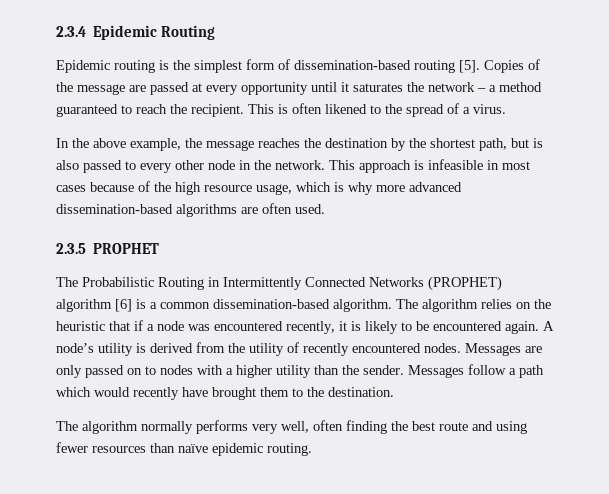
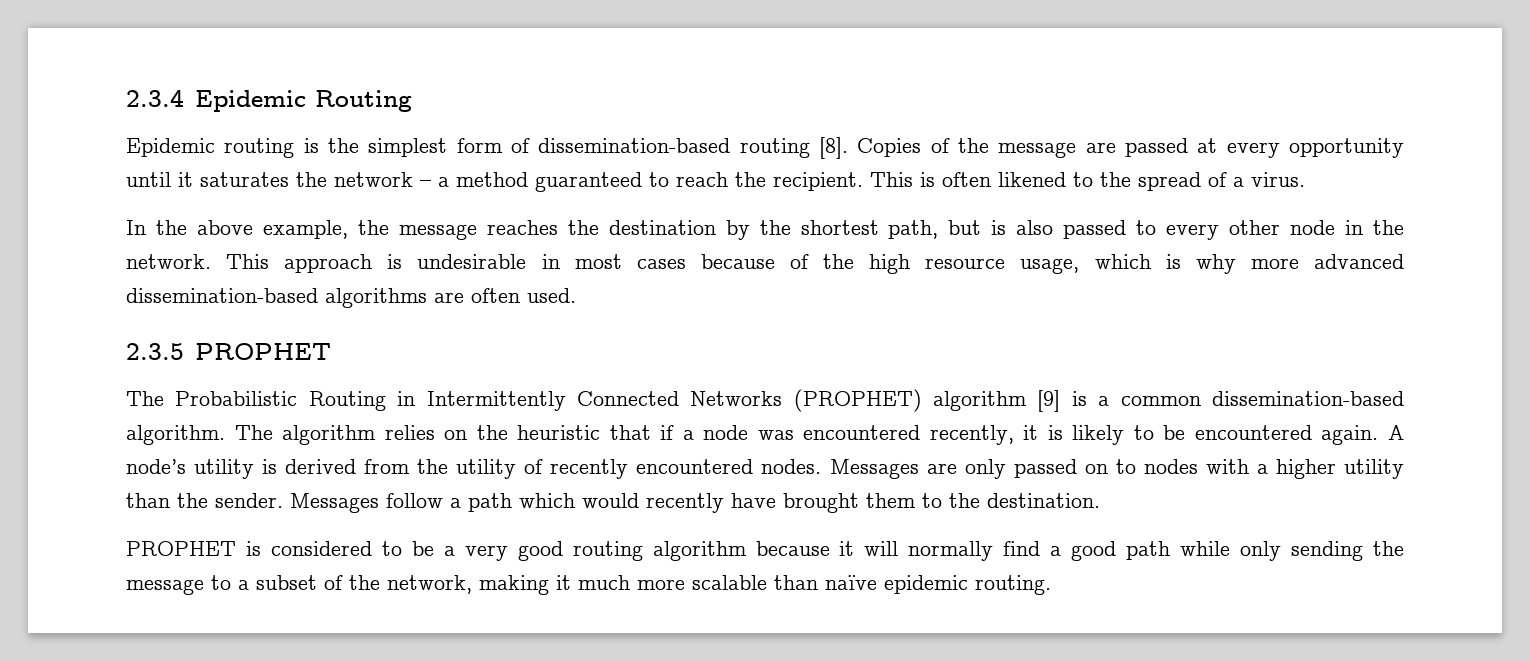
[459,60,480,73] [5]. -> [819,137,848,159] [8].
[428,159,483,170] infeasible -> [417,254,527,269] undesirable
[115,299,132,312] [6] -> [1037,390,1061,412] [9]
[56,420,527,434] [56,442,146,453] The algorithm normally performs very well, often finding the best route and using fewer resources -> [126,541,1405,561] [126,575,767,595] PROPHET is considered to be a very good routing algorithm because it will normally find a good path while only sending the message to a subset of the network, making it much more scalable

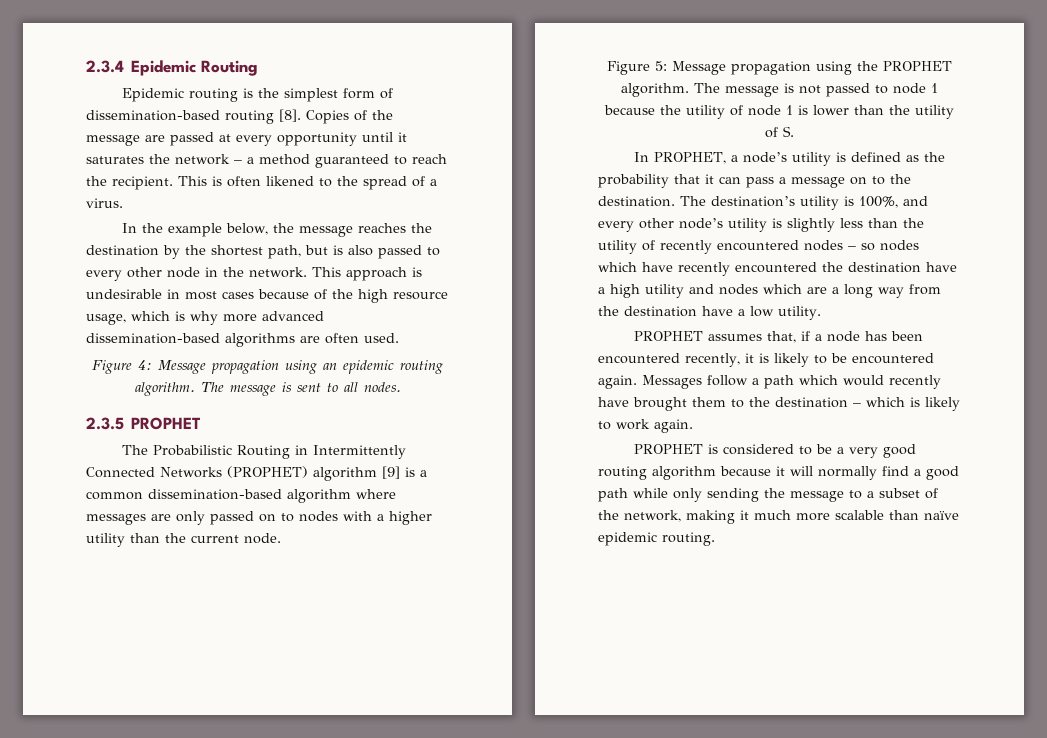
[196,220,348,239] above example, -> [167,223,268,237] example below,
(576, 295) none -> [92,360,443,374] [134,382,401,396] // Figure 4: Message propagation using an epidemic routing algorithm. The message is sent to all nodes.
[126,425,1405,445] [126,459,919,479] algorithm. The algorithm relies on the heuristic that if a node was encountered recently, it is likely to be encountered again. A node’s utility is derived from the utility of recently encountered nodes. Messages -> [287,489,396,503] [86,514,146,525] algorithm where messages
[215,493,283,508] sender. -> [191,533,281,544] [607,61,952,75] [621,83,938,97] [604,105,954,119] [765,126,794,138] [633,152,945,166] [598,174,911,188] [598,196,928,210] [598,218,924,232] [598,240,919,254] [598,262,957,276] [598,284,941,298] [598,306,821,320] [633,331,923,343] [598,353,934,367] [598,375,637,389] current node. // Figure 5: Message propagation using the PROPHET algorithm. The message is not passed to node 1 because the utility of node 1 is lower than the utility of S. // In PROPHET, a node’s utility is defined as the probability that it can pass a message on to the destination. The destination’s utility is 100%, and every other node’s utility is slightly less than the utility of recently encountered nodes – so nodes which have recently encountered the destination have a high utility and nodes which are a long way from the destination have a low utility. // PROPHET assumes that, if a node has been encountered recently, it is likely to be encountered again.
[987,493,1100,508] destination. -> [775,397,960,411] [598,419,693,433] destination – which is likely to work again.

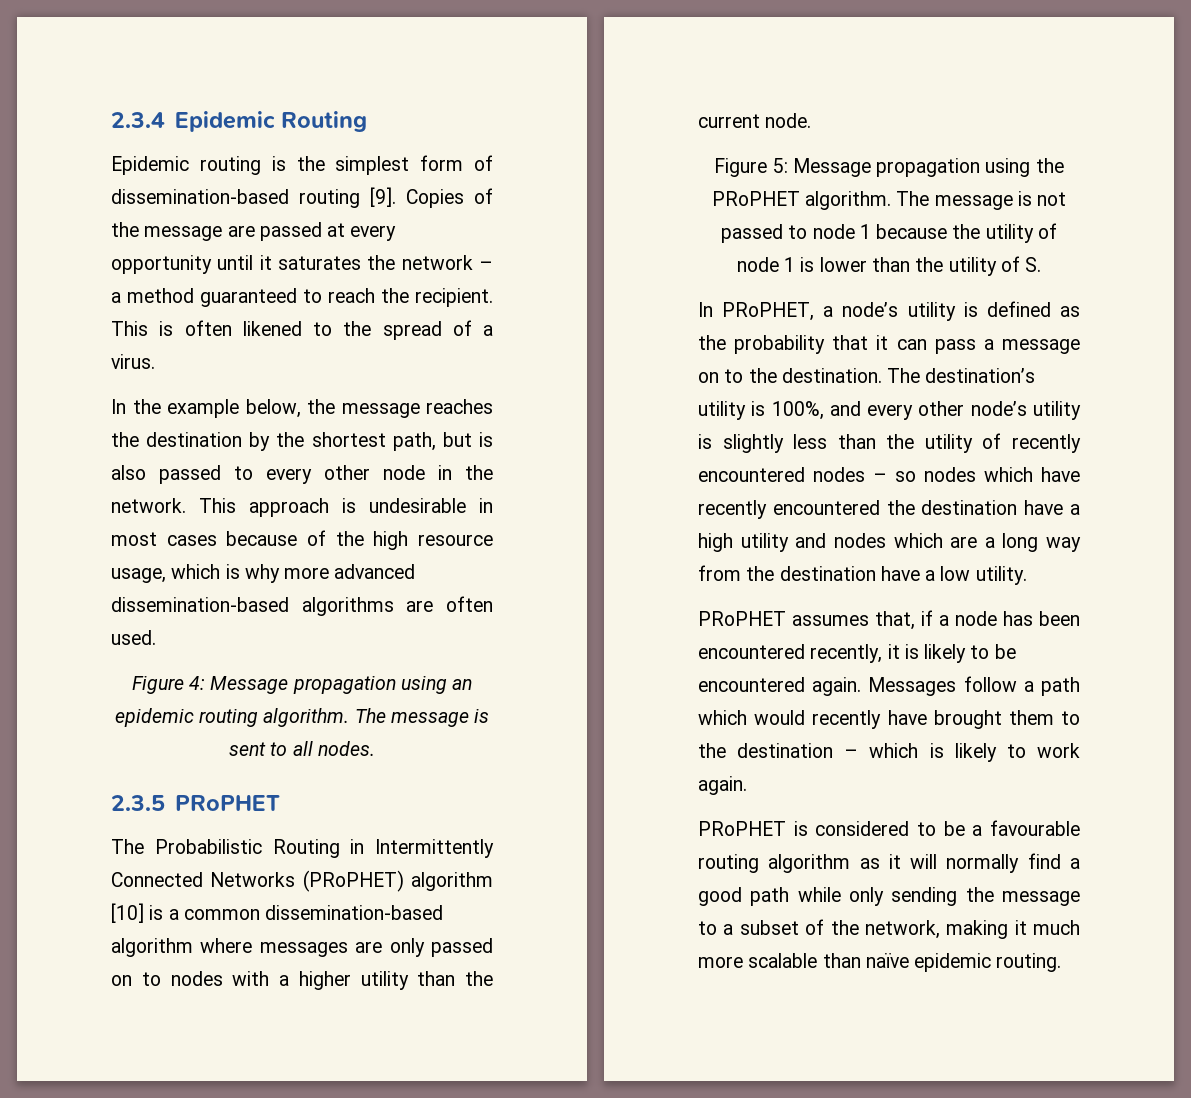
[279,109,301,122] [8]. -> [370,187,396,207] [9].
[131,417,202,430] PROPHET -> [174,795,280,811] PRoPHET
[227,466,400,481] (PROPHET) algorithm [9] -> [302,870,493,892] [111,903,144,923] (PRoPHET) algorithm [10]
[883,61,952,71] PROPHET -> [711,191,800,206] PRoPHET
[653,152,726,164] PROPHET, -> [722,302,815,321] PRoPHET,
[633,331,703,341] PROPHET -> [698,611,786,626] PRoPHET
[633,444,703,454] PROPHET -> [698,821,786,836] PRoPHET
[848,444,916,458] very good -> [990,820,1080,836] favourable
[720,466,771,476] because -> [859,858,880,869] as

